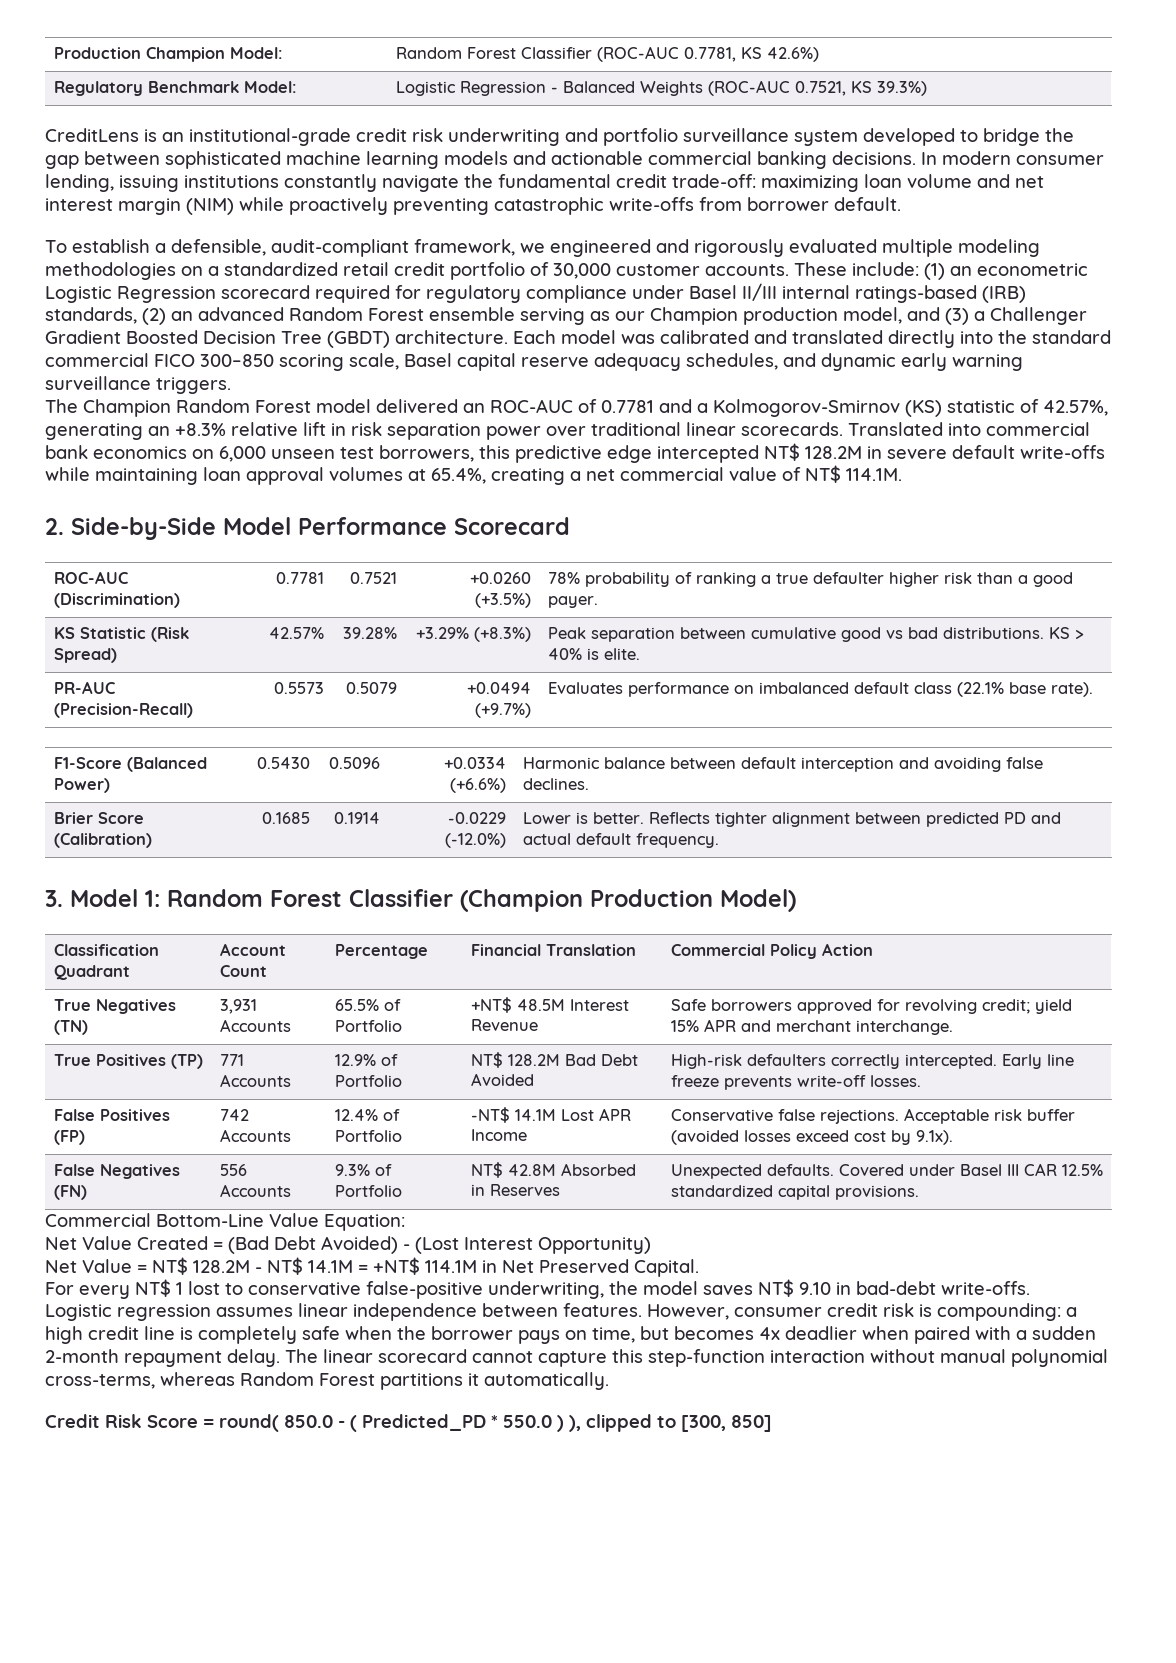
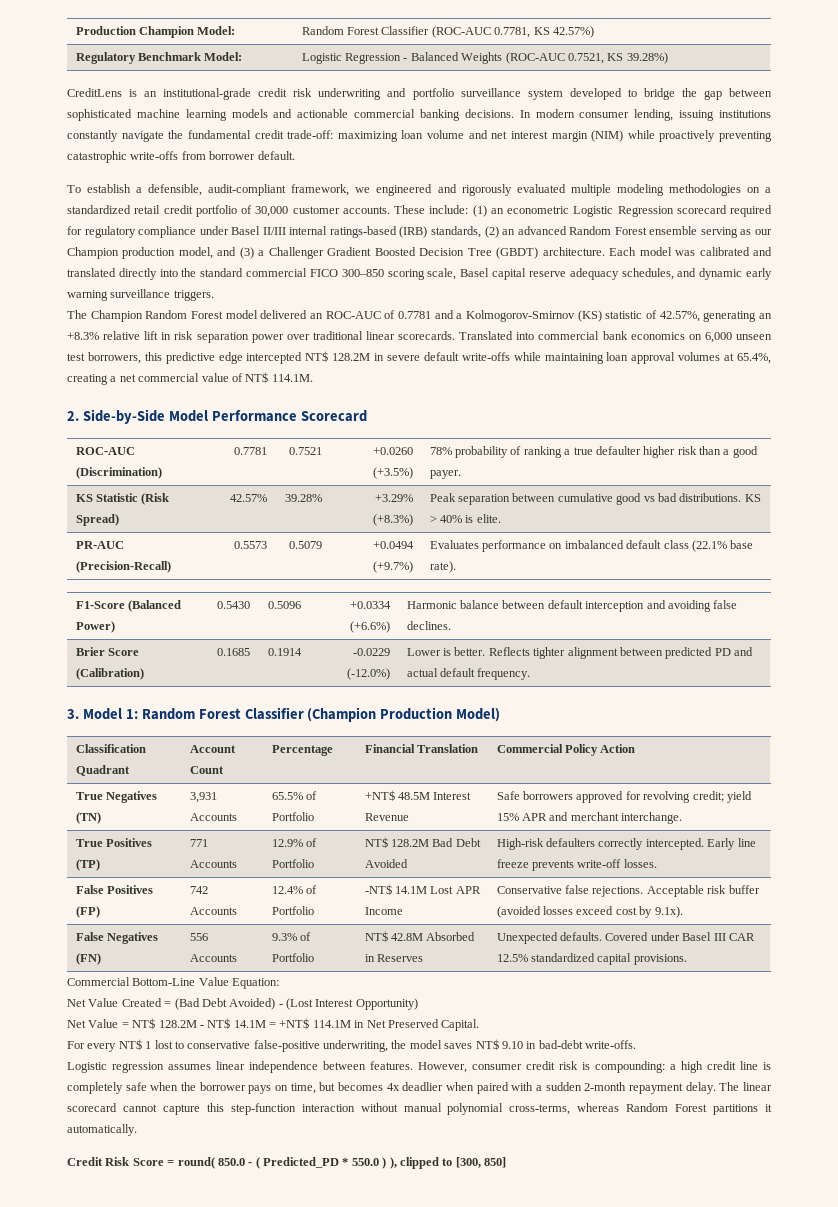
[766,47,819,62] 42.6%) -> [552,26,594,38] 42.57%)
[876,81,927,96] 39.3%) -> [626,52,668,64] 39.28%)

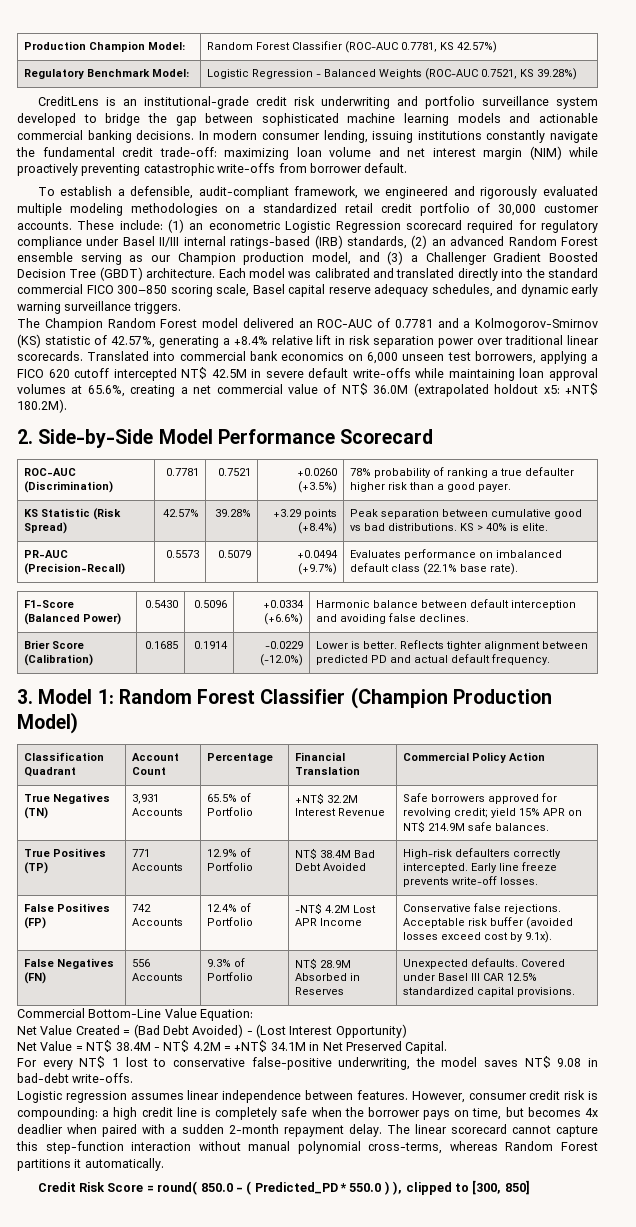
[758,313,772,319] [67,332,99,340] an +8.3% -> [222,336,268,345] a +8.4%
[144,352,243,364] this predictive edge -> [539,351,598,364] [17,368,110,378] applying a FICO 620 cutoff
[332,353,371,361] 128.2M -> [211,369,247,378] 42.5M
[737,353,772,364] 65.4%, -> [87,385,125,397] 65.6%,
[271,374,313,382] 114.1M. -> [373,383,599,397] [17,399,67,413] 36.0M (extrapolated holdout x5: +NT$ 180.2M).
[375,494,414,502] [373,514,414,526] +3.29% (+8.3%) -> [272,509,337,519] [297,522,337,534] +3.29 points (+8.4%)
[397,792,430,800] 48.5M -> [327,795,359,803] 32.2M
[549,812,683,824] and merchant interchange. -> [568,810,583,816] [403,821,550,832] on NT$ 214.9M safe balances.
[390,839,429,847] 128.2M -> [320,850,352,858] 38.4M
[394,886,427,894] 14.1M -> [325,905,351,913] 4.2M
[390,933,423,941] 42.8M -> [320,960,352,968] 28.9M
[158,1020,197,1028] 128.2M -> [115,1042,151,1051] 38.4M
[233,1020,266,1028] 14.1M -> [192,1042,221,1051] 4.2M
[312,1020,351,1028] 114.1M -> [270,1042,306,1051] 34.1M
[501,1041,523,1049] 9.10 -> [557,1058,582,1067] 9.08

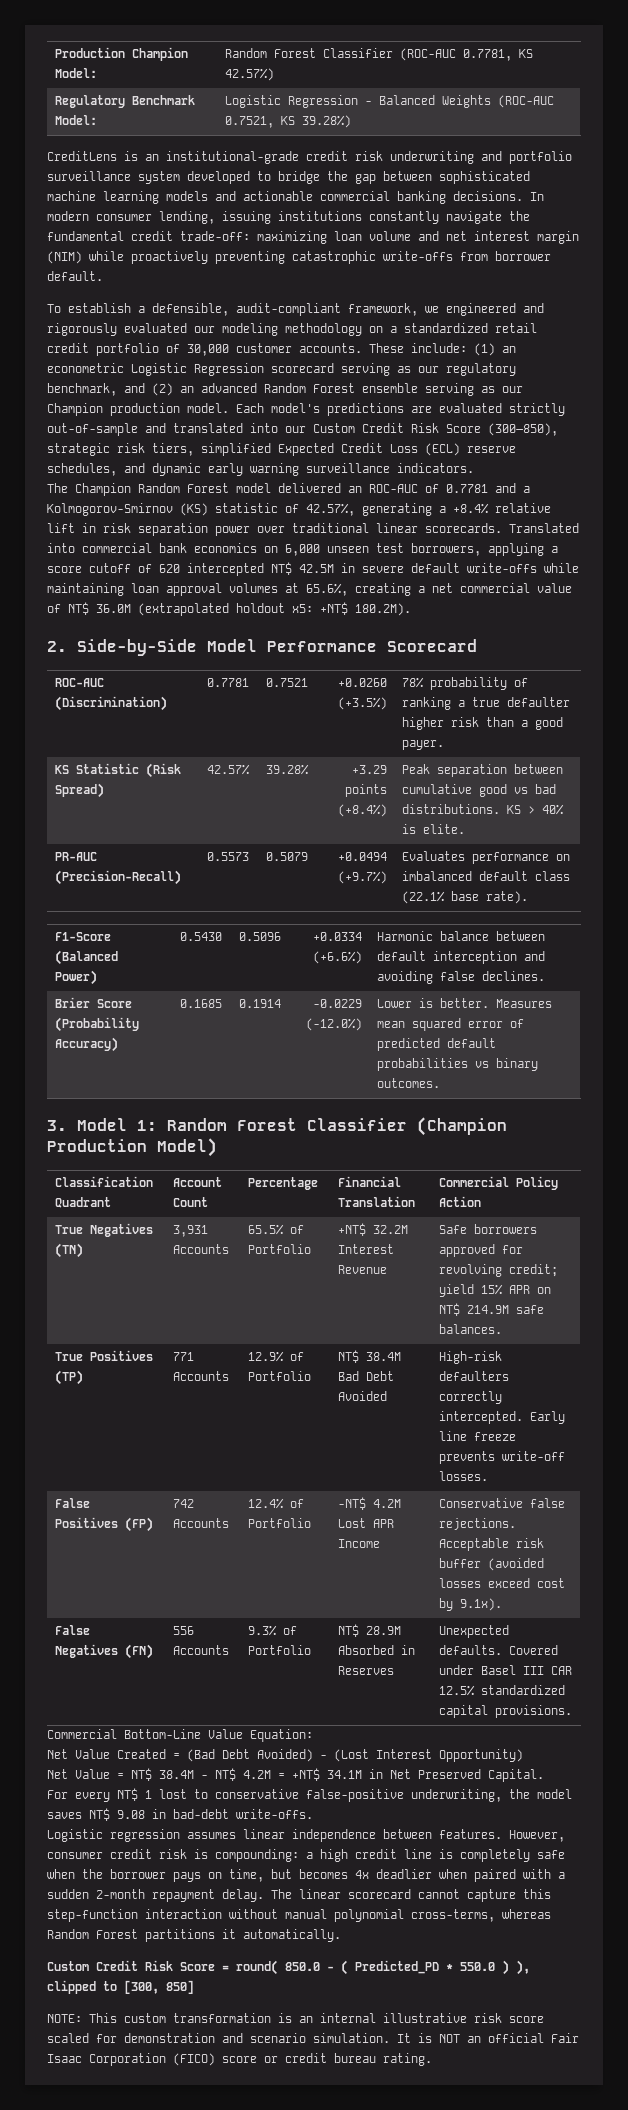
[17,203,218,216] multiple modeling methodologies -> [194,323,362,336] our modeling methodology
[467,220,599,233] [17,235,407,249] required for regulatory compliance under Basel II/III internal ratings-based (IRB) standards, -> [341,363,516,376] [47,383,145,396] serving as our regulatory benchmark, and
[312,251,599,265] [17,267,598,281] [17,284,428,297] model, and (3) a Challenger Gradient Boosted Decision Tree (GBDT) architecture. Each model was calibrated and translated directly into the standard commercial FICO 300–850 scoring scale, Basel capital reserve adequacy -> [187,403,565,416] [47,423,558,436] [47,443,516,456] model. Each model's predictions are evaluated strictly out-of-sample and translated into our Custom Credit Risk Score (300–850), strategic risk tiers, simplified Expected Credit Loss (ECL) reserve
[133,302,181,314] triggers. -> [397,463,474,473] indicators.
[17,368,110,378] FICO 620 cutoff -> [47,563,180,573] score cutoff of 620
[24,654,94,666] (Calibration) -> [54,1017,139,1032] [54,1037,118,1052] (Probability Accuracy)
[400,640,589,651] [316,654,551,665] Reflects tighter alignment between predicted PD and actual default frequency. -> [495,999,552,1008] [376,1018,524,1031] [376,1038,496,1051] [376,1058,538,1071] [376,1078,440,1088] Measures mean squared error of predicted default probabilities vs binary outcomes.
(164, 1164) none -> [47,1961,89,1971] Custom
(530, 1187) none -> [47,2013,544,2023] [47,2033,579,2043] [47,2053,432,2066] // NOTE: This custom transformation is an internal illustrative risk score scaled for demonstration and scenario simulation. It is NOT an official Fair Isaac Corporation (FICO) score or credit bureau rating.

